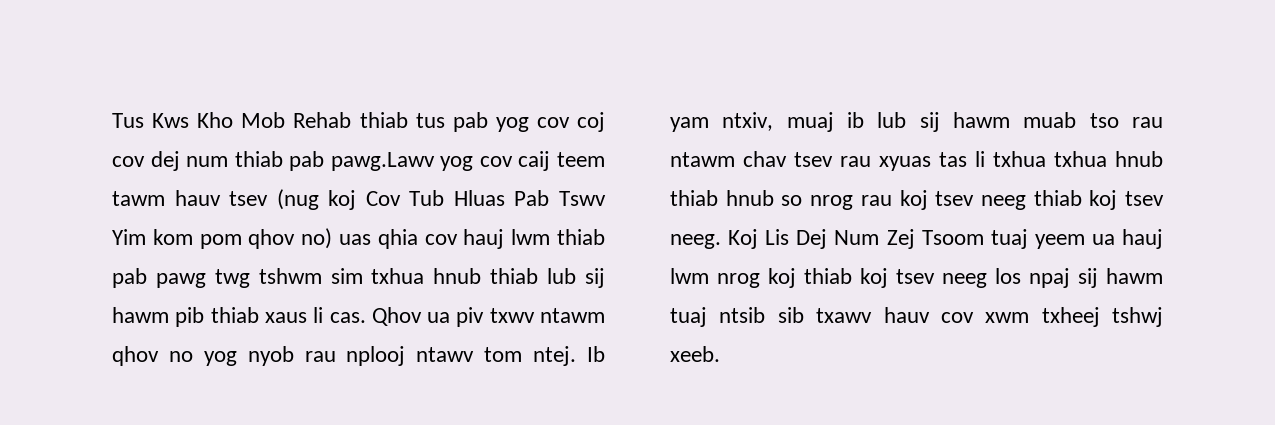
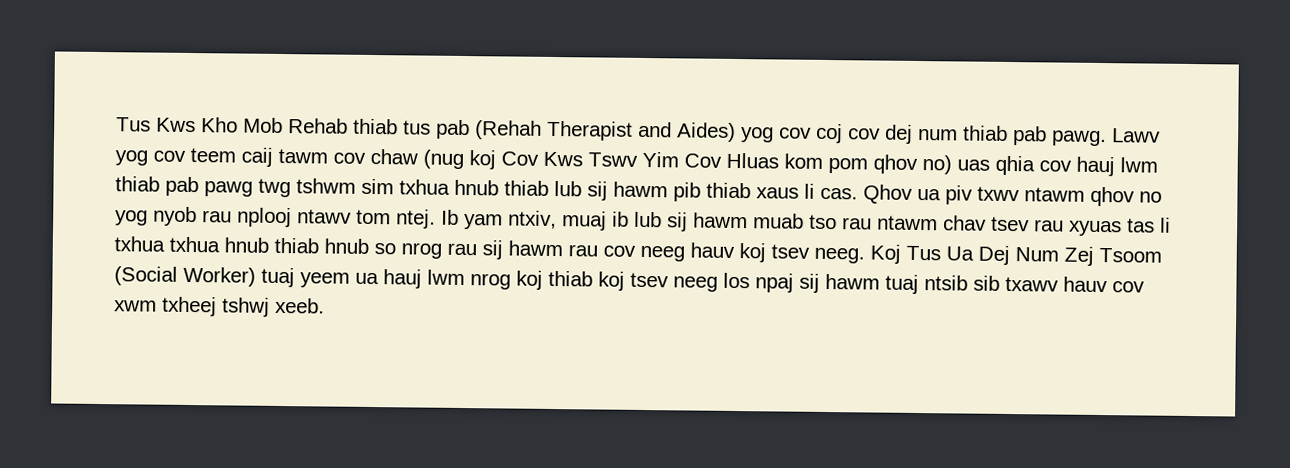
(488, 122) none -> [475,120,736,142] (Rehah Therapist and Aides)
[330,151,605,171] [112,189,606,210] [112,229,146,245] pawg.Lawv yog cov caij teem tawm hauv tsev (nug koj Cov Tub Hluas Pab Tswv Yim -> [1051,128,1161,147] [115,147,779,170] pawg. Lawv yog cov teem caij tawm cov chaw (nug koj Cov Kws Tswv Yim Cov Hluas
[899,190,1082,210] koj tsev neeg thiab -> [482,240,735,262] sij hawm rau cov neeg hauv
[765,229,790,245] Lis -> [906,245,974,261] Tus Ua
(984, 237) none -> [114,266,256,287] (Social Worker)

